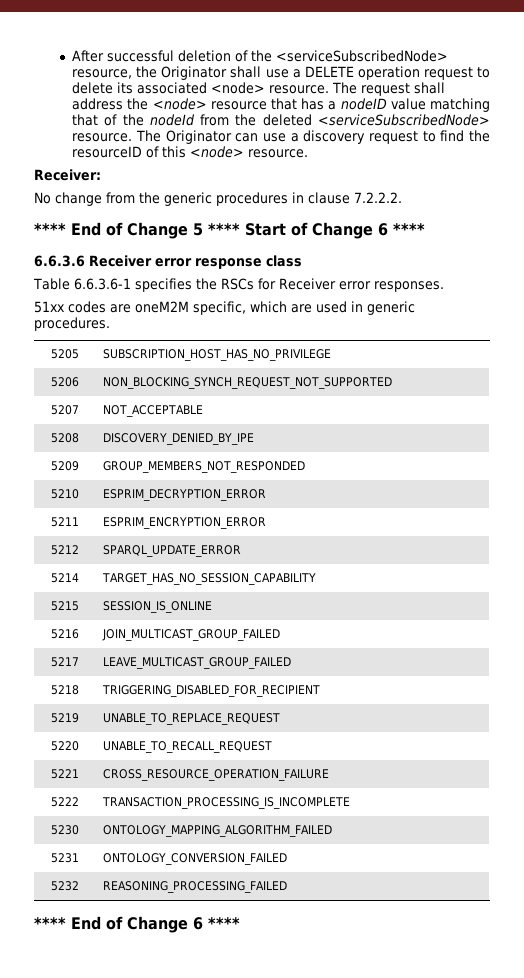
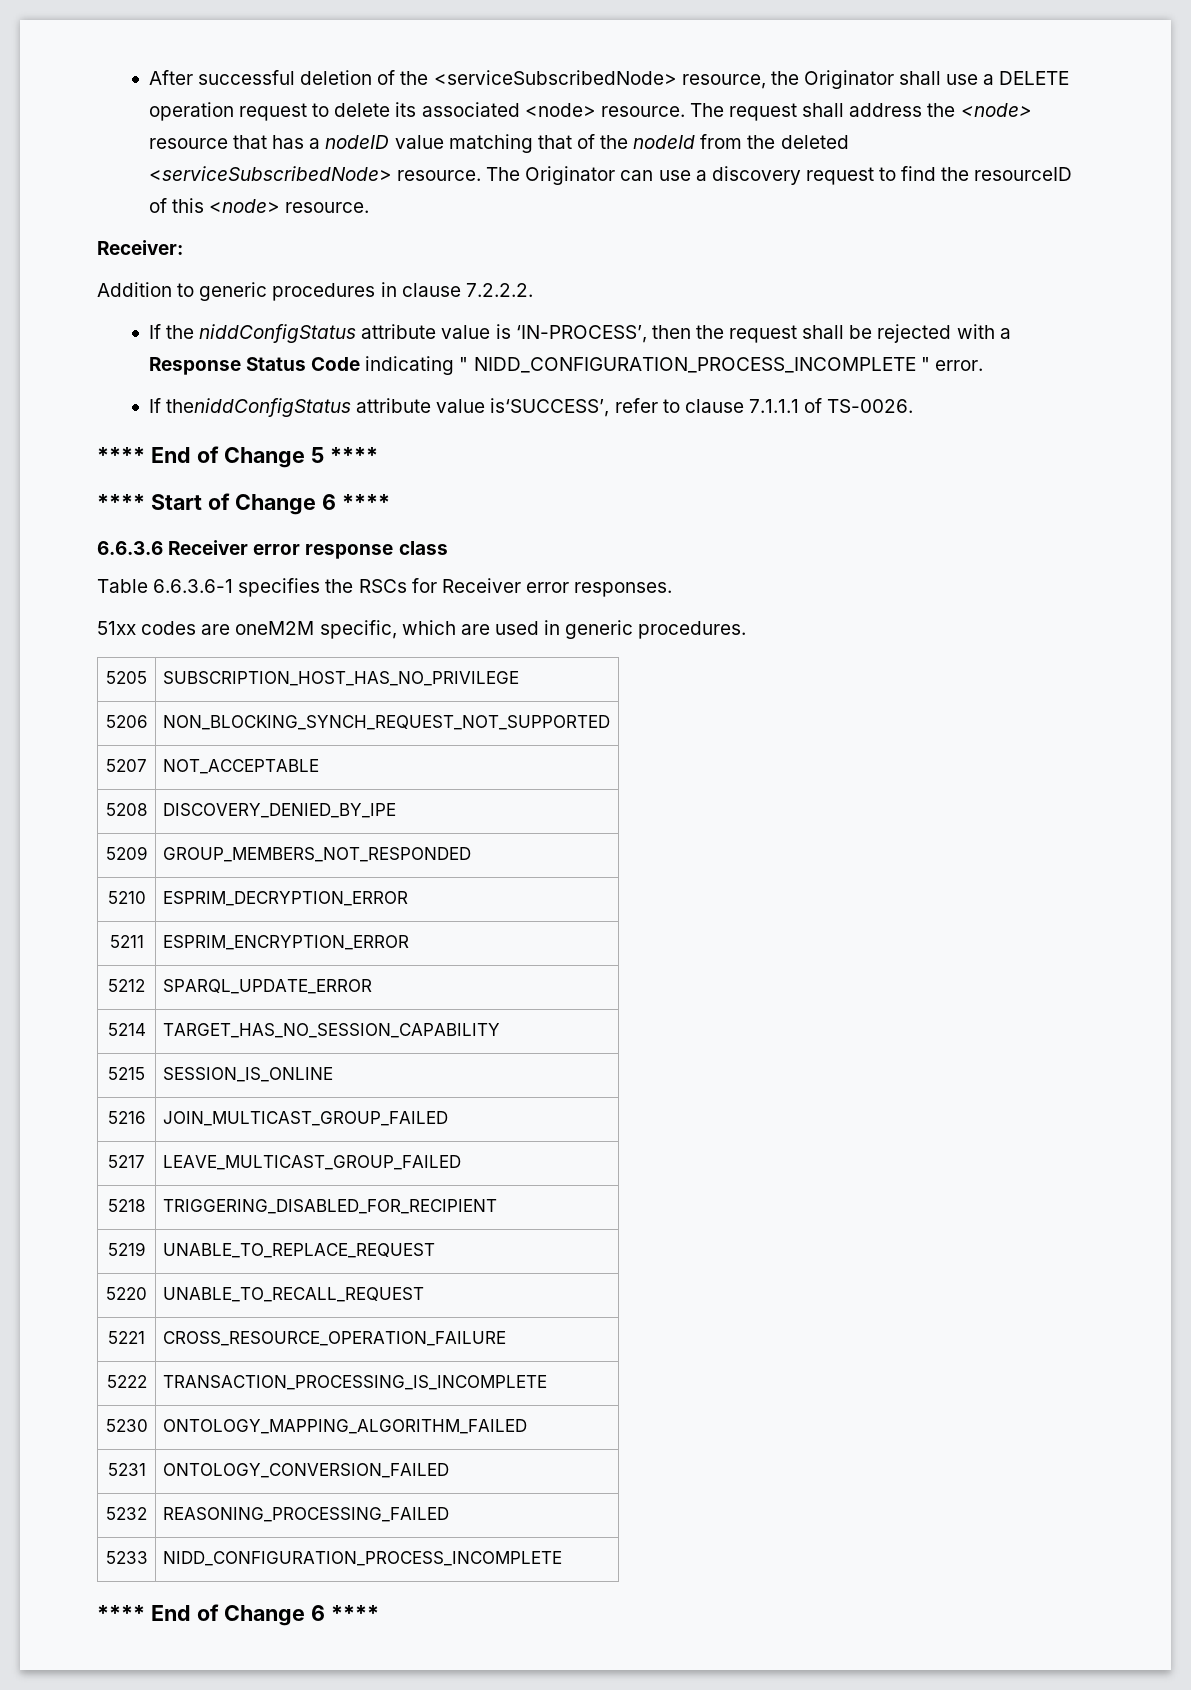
[34,192,160,206] No change from the -> [97,282,195,297] Addition to
(402, 197) none -> [148,324,1011,343] [148,356,983,375] [148,398,914,417] // If the niddConfigStatus attribute value is ‘IN-PROCESS’, then the request shall be rejected with a Response Status Code indicating " NIDD_CONFIGURATION_PROCESS_INCOMPLETE " error. // If theniddConfigStatus attribute value is‘SUCCESS’, refer to clause 7.1.1.1 of TS-0026.
(240, 229) none -> [97,494,145,510] // ****
(287, 887) none -> [105,1551,148,1564] [162,1551,562,1566] // 5233 | NIDD_CONFIGURATION_PROCESS_INCOMPLETE

